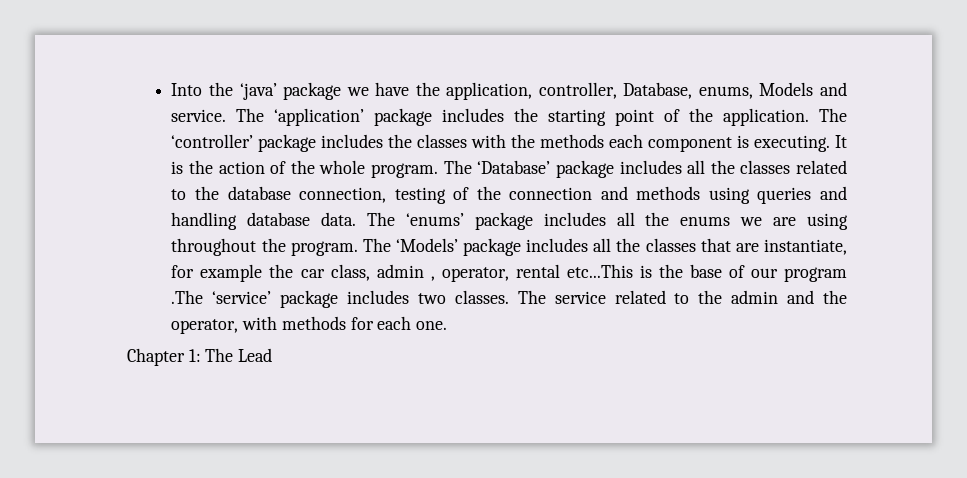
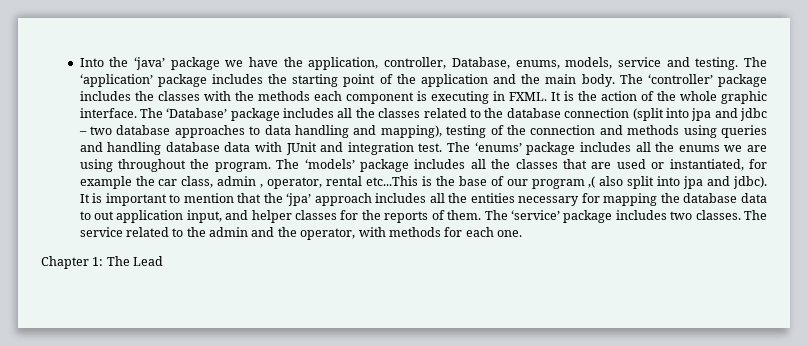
[759,82,847,96] [171,109,227,122] Models and service. -> [565,57,739,70] models, service and testing.
[723,108,810,126] application. -> [420,74,615,87] application and the main body.
[754,135,831,152] executing. -> [430,91,547,104] executing in FXML.
[371,163,439,178] program. -> [721,91,768,104] [79,108,137,118] graphic interface.
[299,187,387,203] connection, -> [564,108,768,121] [78,125,442,138] connection (split into jpa and jdbc – two database approaches to data handling and mapping),
[321,212,357,226] data. -> [224,142,443,155] data with JUnit and integration test.
[395,238,458,252] ‘Models’ -> [304,159,355,169] ‘models’
[763,239,847,255] instantiate, -> [616,159,744,171] used or instantiated,
[171,290,204,304] .The -> [588,176,767,189] [79,193,768,206] [79,210,508,223] ,( also split into jpa and jdbc). It is important to mention that the ‘jpa’ approach includes all the entities necessary for mapping the database data to out application input, and helper classes for the reports of them. The

